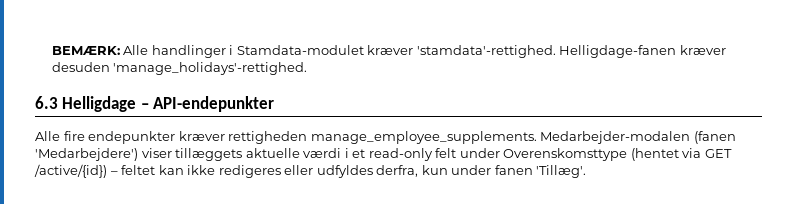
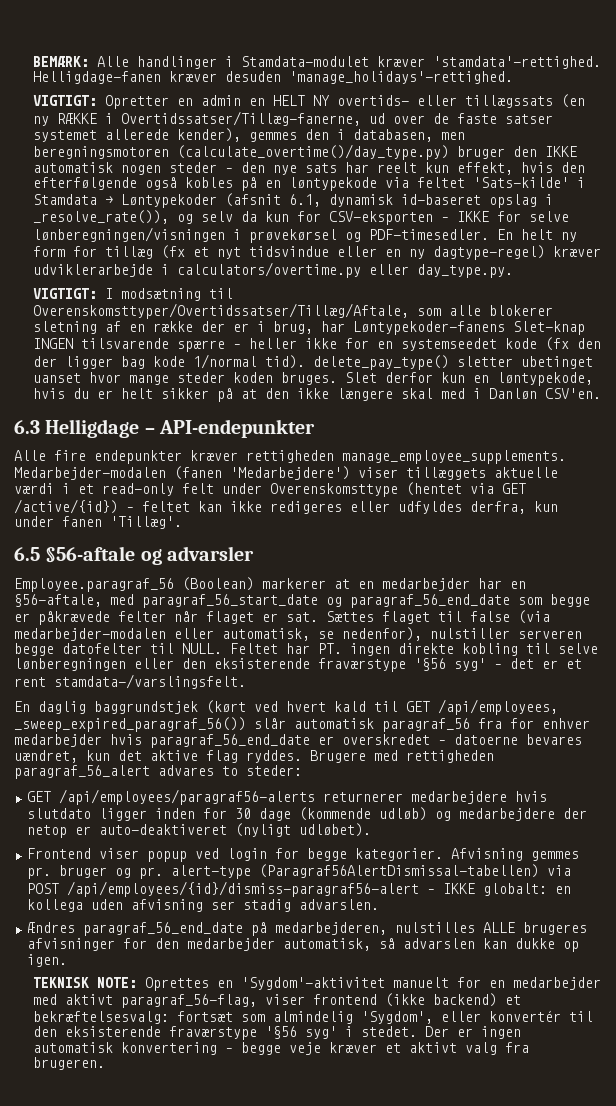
(308, 68) none -> [32,94,585,109] [32,111,553,126] [32,128,465,142] [32,144,577,160] [32,162,585,175] [32,177,585,191] [32,193,553,208] [32,210,569,225] [32,227,577,243] [32,245,601,260] [32,262,513,278] [32,288,233,301] [32,303,553,319] [32,321,585,335] [32,337,601,352] [32,354,593,370] [32,372,593,386] [32,388,601,402] // VIGTIGT: Opretter en admin en HELT NY overtids- eller tillægssats (en ny RÆKKE i Overtidssatser/Tillæg-fanerne, ud over de faste satser systemet allerede kender), gemmes den i databasen, men beregningsmotoren (calculate_overtime()/day_type.py) bruger den IKKE automatisk nogen steder – den nye sats har reelt kun effekt, hvis den efterfølgende også kobles på en løntypekode via feltet 'Sats-kilde' i Stamdata → Løntypekoder (afsnit 6.1, dynamisk id-baseret opslag i _resolve_rate()), og selv da kun for CSV-eksporten – IKKE for selve lønberegningen/visningen i prøvekørsel og PDF-timesedler. En helt ny form for tillæg (fx et nyt tidsvindue eller en ny dagtype-regel) kræver udviklerarbejde i calculators/overtime.py eller day_type.py. // VIGTIGT: I modsætning til Overenskomsttyper/Overtidssatser/Tillæg/Aftale, som alle blokerer sletning af en række der er i brug, har Løntypekoder-fanens Slet-knap INGEN tilsvarende spærre – heller ikke for en systemseedet kode (fx den der ligger bag kode 1/normal tid). delete_pay_type() sletter ubetinget uanset hvor mange steder koden bruges. Slet derfor kun en løntypekode, hvis du er helt sikker på at den ikke længere skal med i Danløn CSV'en.
(587, 171) none -> [14,546,254,565] [14,577,526,592] [14,594,590,608] [14,610,550,625] [14,627,582,641] [14,643,598,656] [14,658,582,672] [14,674,246,689] [14,699,558,715] [14,717,590,732] [14,734,582,748] [14,750,494,763] [14,765,302,779] [26,789,547,805] [26,807,587,821] [26,823,371,838] [26,848,579,862] [26,864,571,879] [26,881,571,897] [26,899,379,912] [26,922,587,936] [26,938,579,952] [26,954,67,967] [32,977,601,991] [32,993,521,1008] [32,1010,593,1024] [32,1026,521,1040] [32,1042,529,1055] [32,1057,105,1070] // 6.5 §56-aftale og advarsler // Employee.paragraf_56 (Boolean) markerer at en medarbejder har en §56-aftale, med paragraf_56_start_date og paragraf_56_end_date som begge er påkrævede felter når flaget er sat. Sættes flaget til false (via medarbejder-modalen eller automatisk, se nedenfor), nulstiller serveren begge datofelter til NULL. Feltet har PT. ingen direkte kobling til selve lønberegningen eller den eksisterende fraværstype '§56 syg' – det er et rent stamdata-/varslingsfelt. // En daglig baggrundstjek (kørt ved hvert kald til GET /api/employees, _sweep_expired_paragraf_56()) slår automatisk paragraf_56 fra for enhver medarbejder hvis paragraf_56_end_date er overskredet – datoerne bevares uændret, kun det aktive flag ryddes. Brugere med rettigheden paragraf_56_alert advares to steder: // GET /api/employees/paragraf56-alerts returnerer medarbejdere hvis slutdato ligger inden for 30 dage (kommende udløb) og medarbejdere der netop er auto-deaktiveret (nyligt udløbet). // Frontend viser popup ved login for begge kategorier. Afvisning gemmes pr. bruger og pr. alert-type (Paragraf56AlertDismissal-tabellen) via POST /api/employees/{id}/dismiss-paragraf56-alert – IKKE globalt: en kollega uden afvisning ser stadig advarslen. // Ændres paragraf_56_end_date på medarbejderen, nulstilles ALLE brugeres afvisninger for den medarbejder automatisk, så advarslen kan dukke op igen. // TEKNISK NOTE: Oprettes en 'Sygdom'-aktivitet manuelt for en medarbejder med aktivt paragraf_56-flag, viser frontend (ikke backend) et bekræftelsesvalg: fortsæt som almindelig 'Sygdom', eller konvertér til den eksisterende fraværstype '§56 syg' i stedet. Der er ingen automatisk konvertering – begge veje kræver et aktivt valg fra brugeren.

